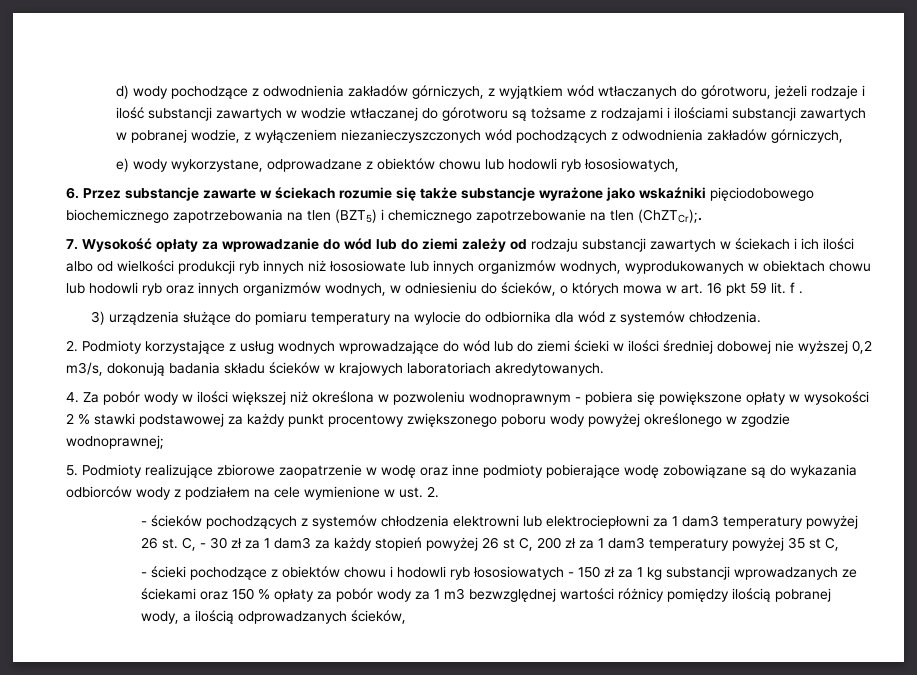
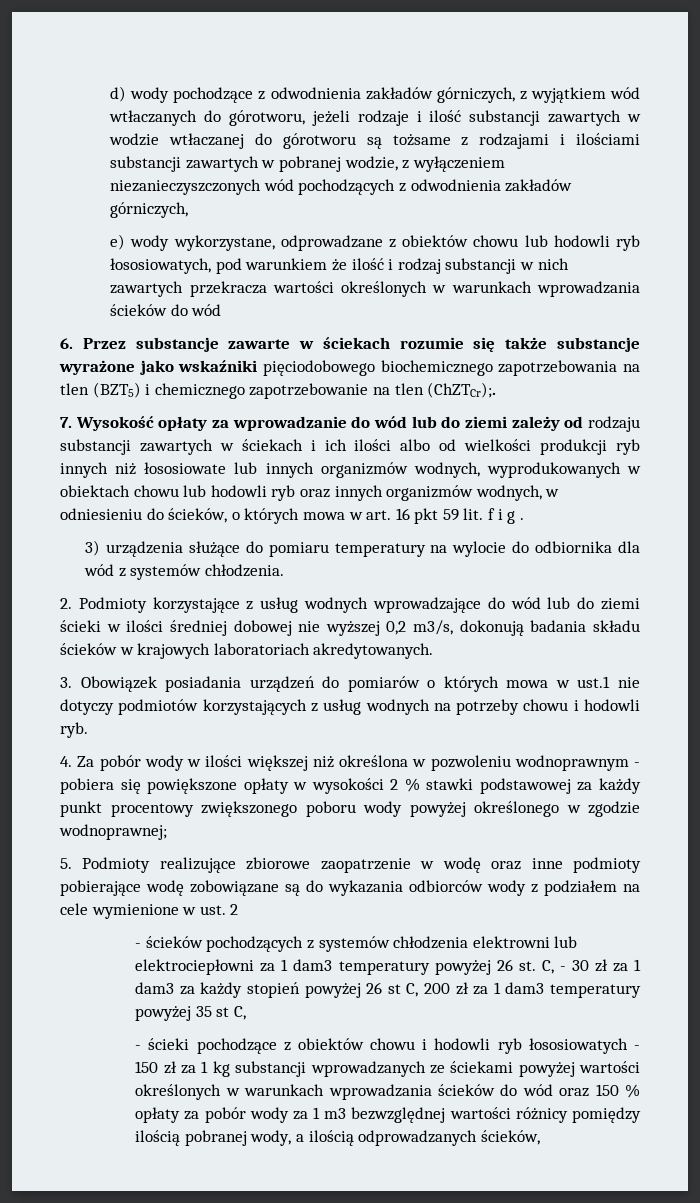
(680, 165) none -> [215,258,569,274] [110,281,640,297] [110,304,222,316] pod warunkiem że ilość i rodzaj substancji w nich zawartych przekracza wartości określonych w warunkach wprowadzania ścieków do wód
(795, 287) none -> [497,509,516,524] i g
(604, 369) none -> [60,676,640,692] [60,699,640,715] [60,722,88,738] // 3. Obowiązek posiadania urządzeń do pomiarów o których mowa w ust.1 nie dotyczy podmiotów korzystających z usług wodnych na potrzeby chowu i hodowli ryb.
[427,486,439,498] 2. -> [230,904,239,915] 2
(197, 594) none -> [518,1061,640,1077] [135,1084,553,1100] powyżej wartości określonych w warunkach wprowadzania ścieków do wód

